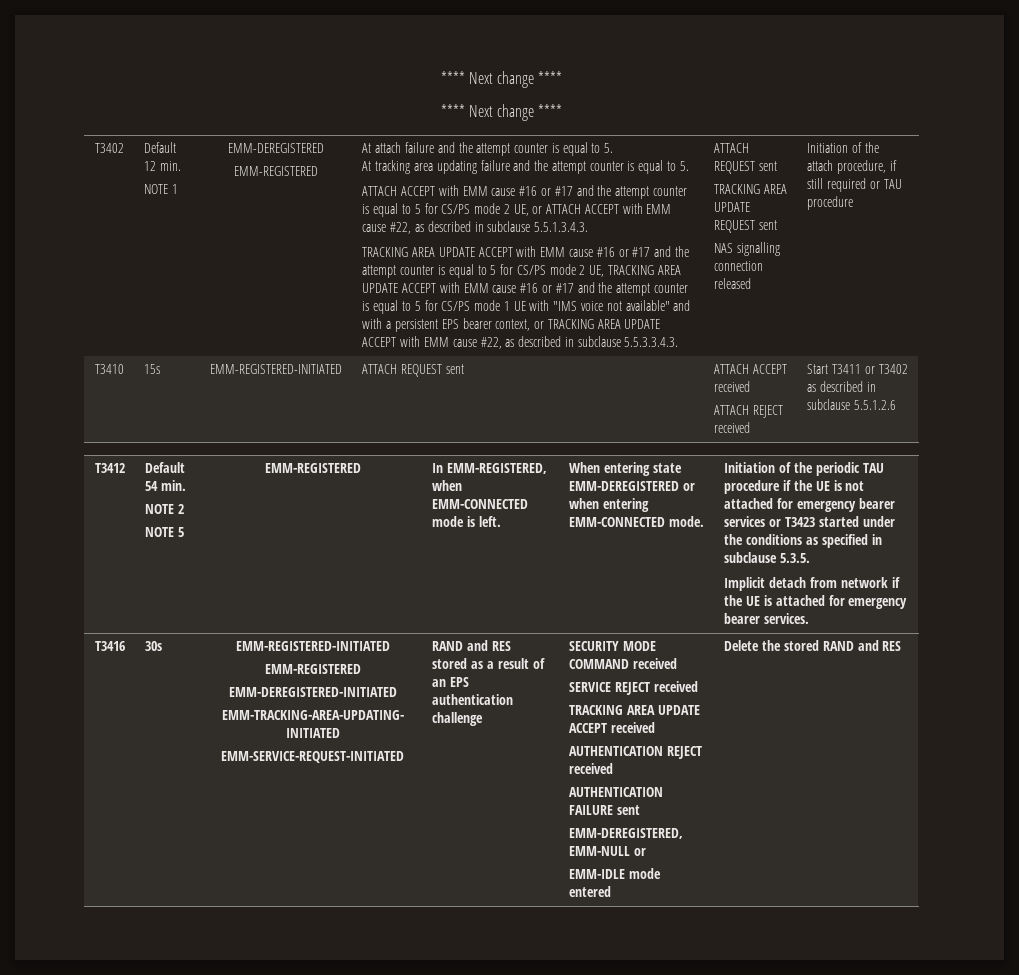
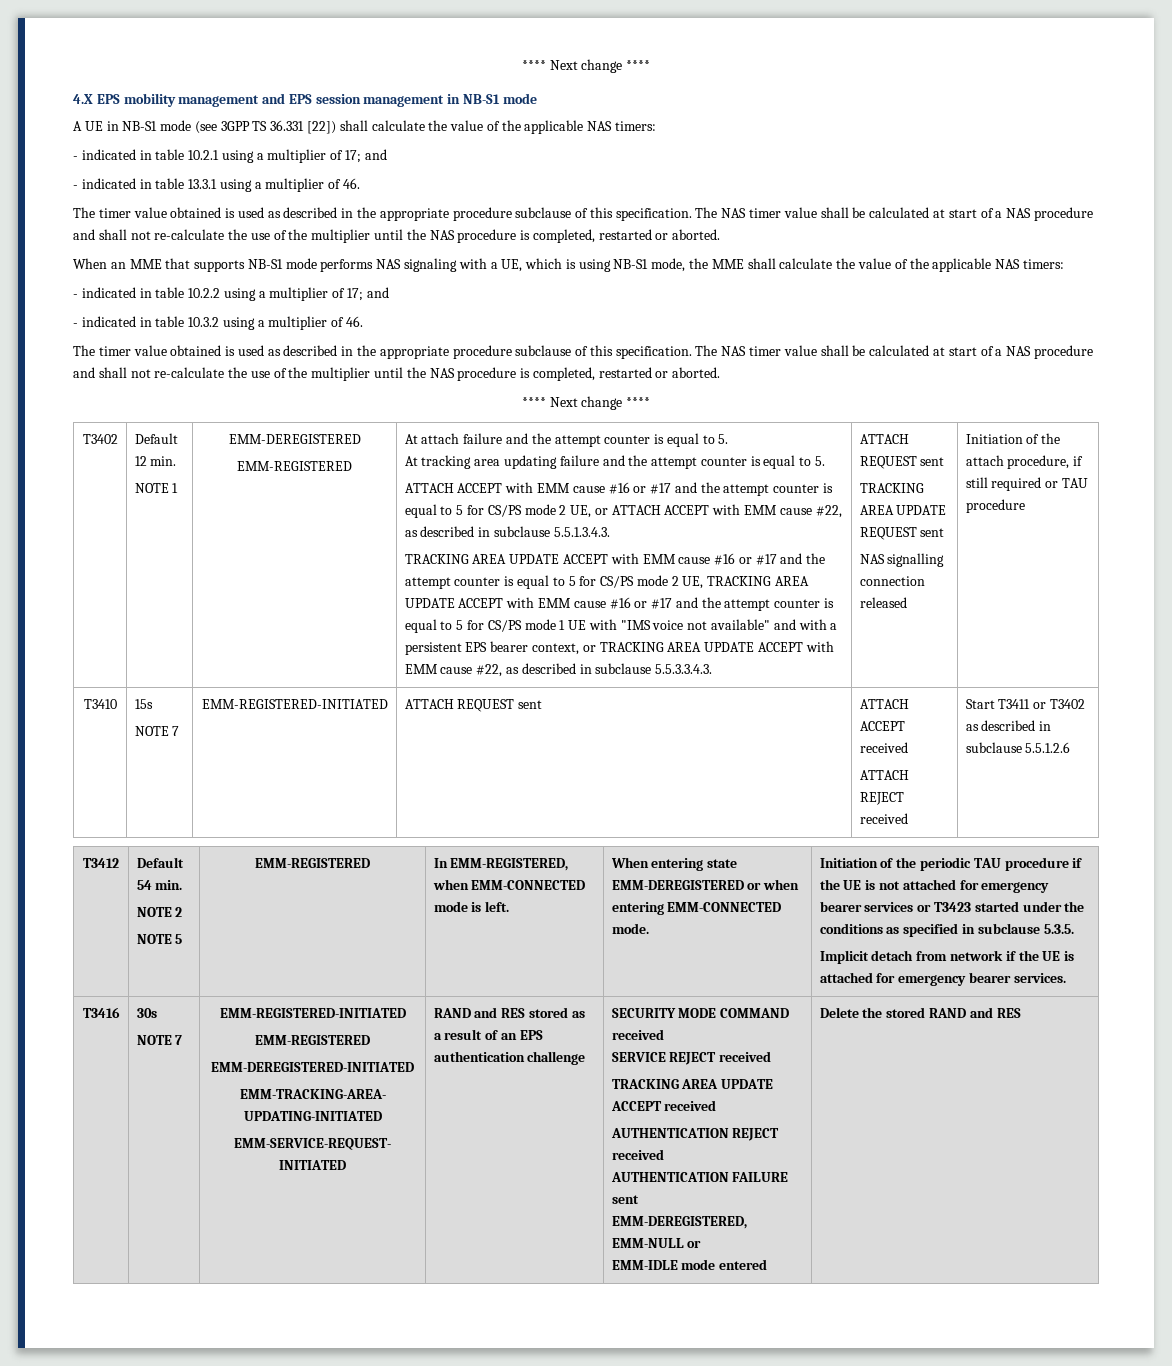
[440,71,563,88] **** Next change **** -> [521,59,651,73] [73,93,537,107] [73,120,657,134] [73,149,387,163] [73,178,361,192] [73,207,1093,221] [73,229,721,243] [73,258,1064,272] [73,287,389,301] [73,316,364,330] [73,345,1093,359] [73,367,721,381] **** Next change **** // 4.X EPS mobility management and EPS session management in NB-S1 mode // A UE in NB-S1 mode (see 3GPP TS 36.331 [22]) shall calculate the value of the applicable NAS timers: // - indicated in table 10.2.1 using a multiplier of 17; and // - indicated in table 13.3.1 using a multiplier of 46. // The timer value obtained is used as described in the appropriate procedure subclause of this specification. The NAS timer value shall be calculated at start of a NAS procedure and shall not re-calculate the use of the multiplier until the NAS procedure is completed, restarted or aborted. // When an MME that supports NB-S1 mode performs NAS signaling with a UE, which is using NB-S1 mode, the MME shall calculate the value of the applicable NAS timers: // - indicated in table 10.2.2 using a multiplier of 17; and // - indicated in table 10.3.2 using a multiplier of 46. // The timer value obtained is used as described in the appropriate procedure subclause of this specification. The NAS timer value shall be calculated at start of a NAS procedure and shall not re-calculate the use of the multiplier until the NAS procedure is completed, restarted or aborted.
(161, 369) none -> [134,726,180,736] // NOTE 7
(163, 646) none -> [136,1035,183,1045] // NOTE 7

